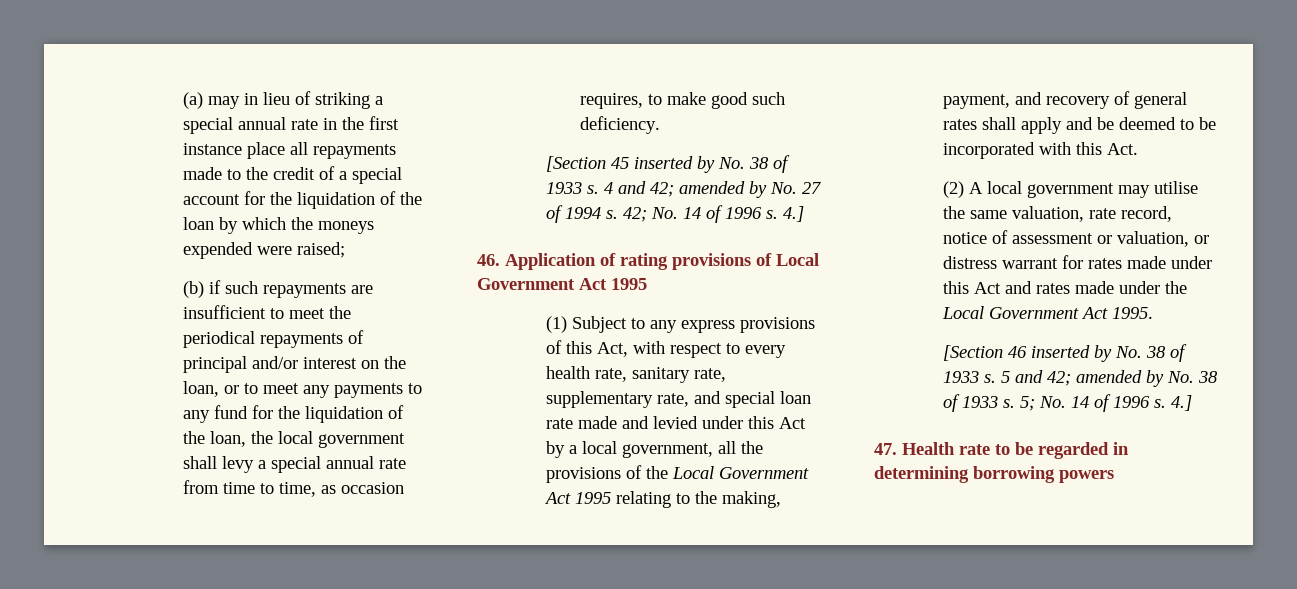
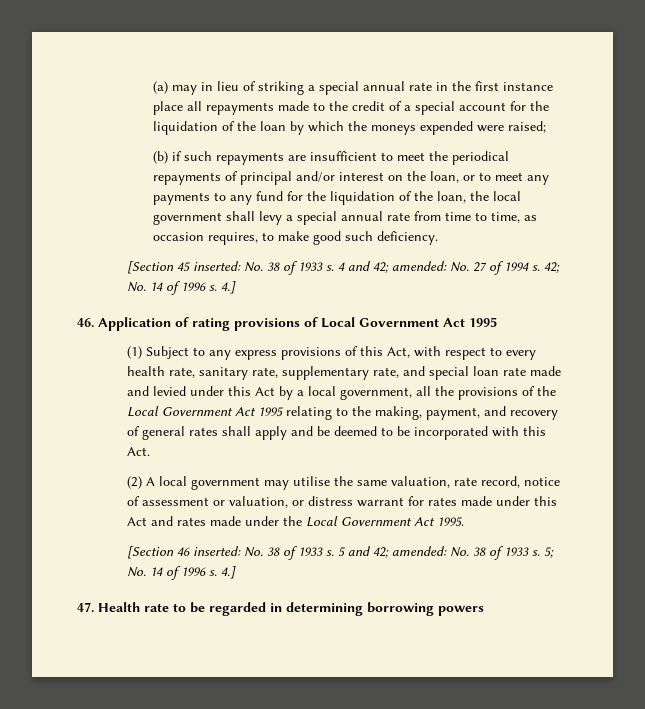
[633,156,715,173] inserted by -> [193,261,242,271] inserted:
[678,181,767,198] amended by -> [392,261,448,271] amended:
[1030,345,1112,362] inserted by -> [193,546,242,556] inserted:
[1075,370,1164,387] amended by -> [392,546,448,556] amended:

